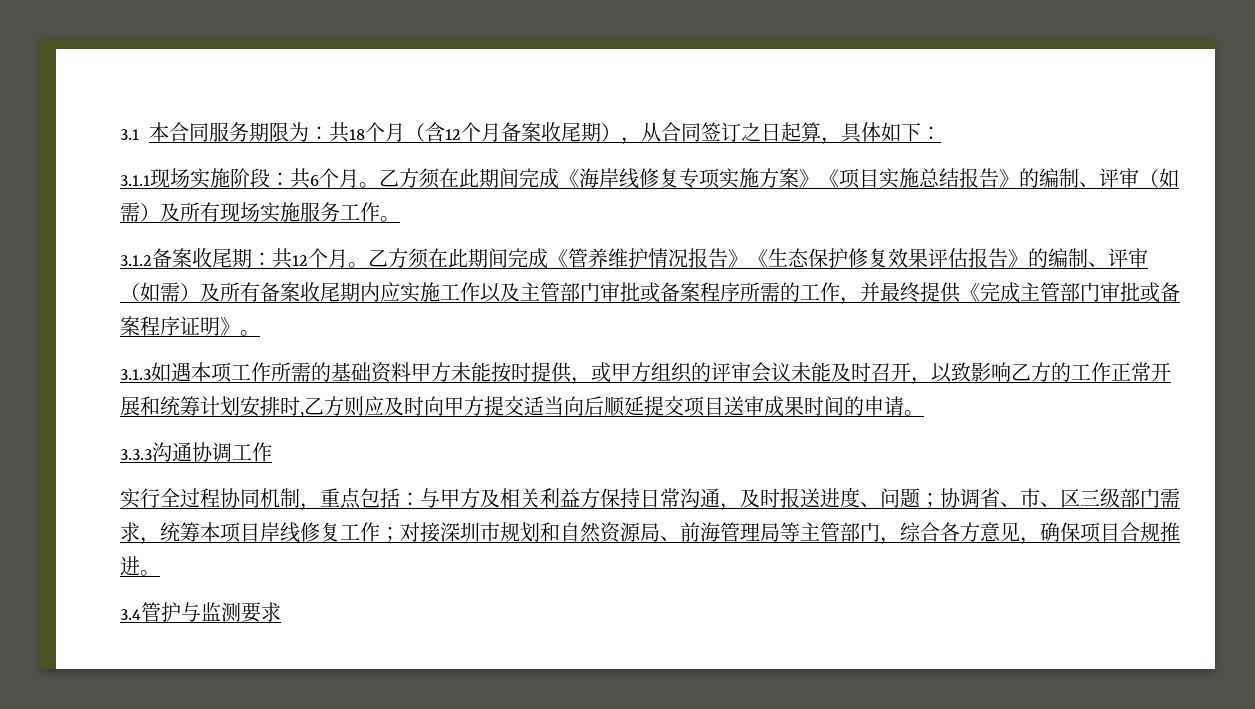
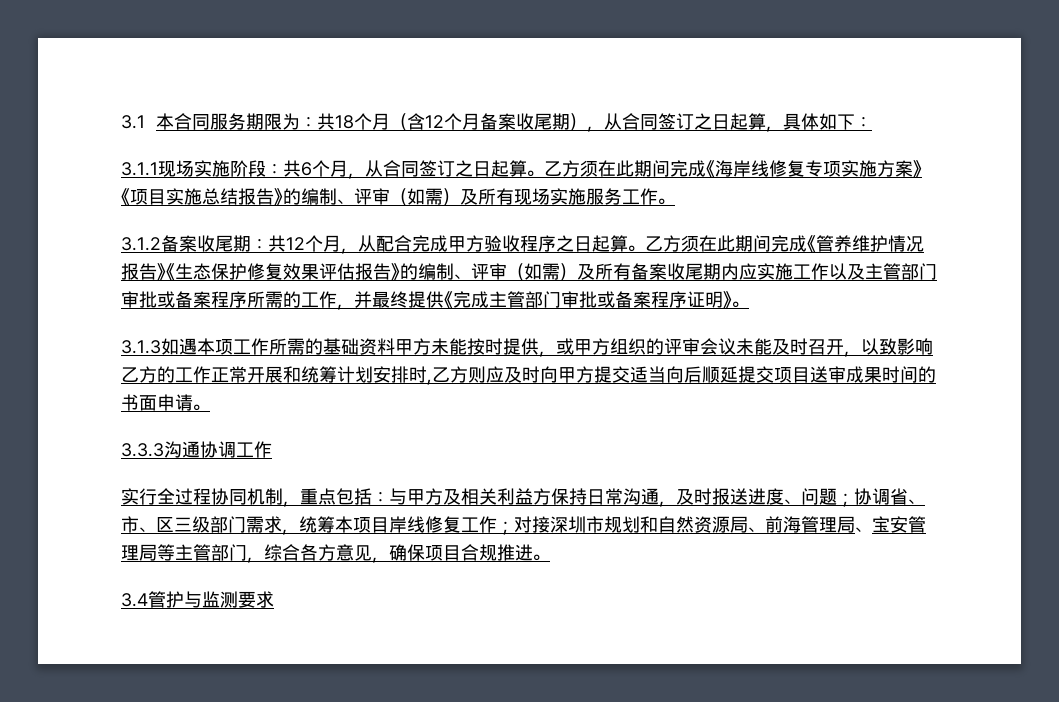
(359, 178) none -> [348,160,527,179] ，从合同签订之日起算
(348, 258) none -> [341,235,628,254] ，从配合完成甲方验收程序之日起算
(864, 406) none -> [121,394,157,411] 书面
(780, 532) none -> [855,516,926,533] [121,544,157,561] 、宝安管理局

